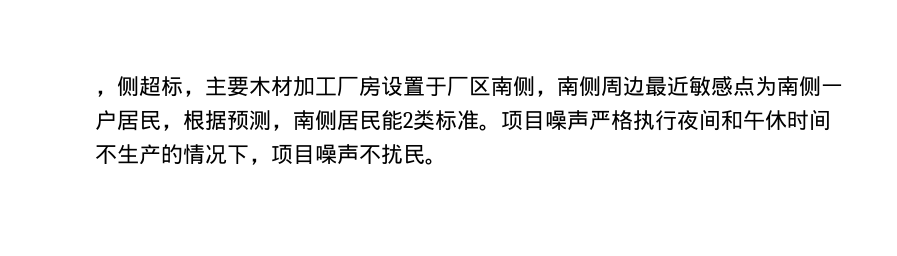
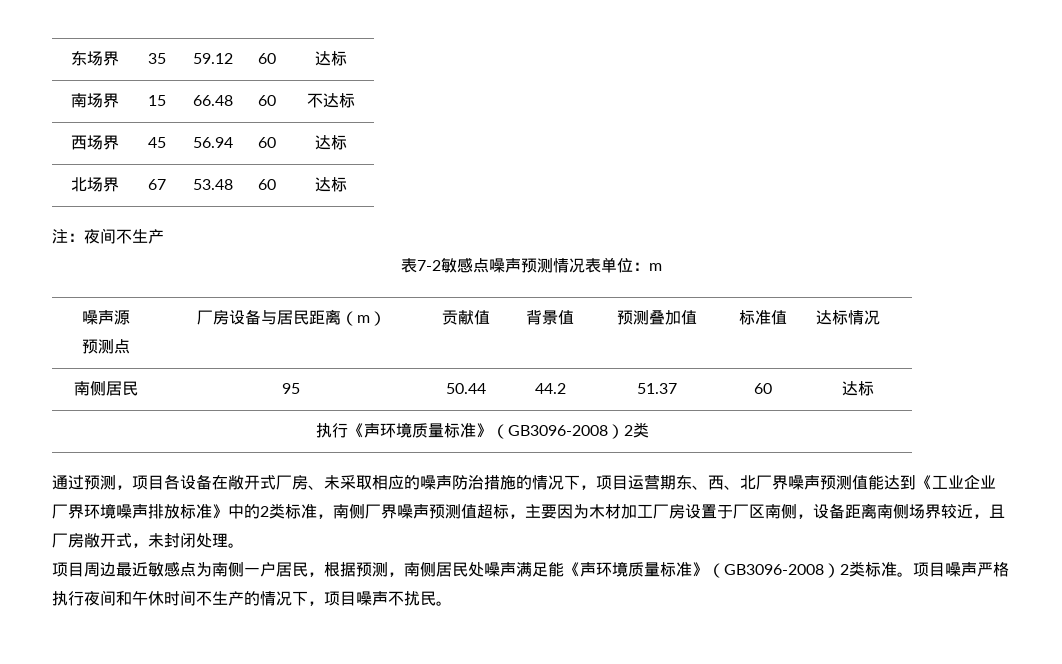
[95,76,139,97] ，侧 -> [70,51,119,66] [148,53,167,64] [193,53,233,64] [258,53,276,64] [315,51,347,66] [70,93,119,108] [148,95,167,106] [193,95,233,106] [258,95,276,106] [307,93,355,108] [70,135,119,150] [148,137,167,148] [193,137,233,148] [258,137,276,148] [315,135,347,150] [70,177,119,192] [148,179,167,190] [193,179,233,190] [258,179,276,190] [315,177,347,192] [52,228,164,244] [400,257,662,273] [81,310,130,325] [81,339,130,354] [196,309,386,326] [441,310,490,325] [526,310,574,325] [616,310,697,325] [738,310,787,325] [816,310,881,325] [73,381,138,396] [282,383,300,394] [445,383,486,394] [534,383,566,394] [636,383,677,394] [753,383,772,394] [842,381,874,396] [315,422,649,439] [52,474,996,490] [52,503,477,519] 东场界 | 35 | 59.12 | 60 | 达标 // 南场界 | 15 | 66.48 | 60 | 不达标 // 西场界 | 45 | 56.94 | 60 | 达标 // 北场界 | 67 | 53.48 | 60 | 达标 // 注：夜间不生产 // 表7-2敏感点噪声预测情况表单位：m // 噪声源 // 预测点 | 厂房设备与居民距离（m） | 贡献值 | 背景值 | 预测叠加值 | 标准值 | 达标情况 // 南侧居民 | 95 | 50.44 | 44.2 | 51.37 | 60 | 达标 // 执行《声环境质量标准》（GB3096-2008）2类 // 通过预测，项目各设备在敞开式厂房、未采取相应的噪声防治措施的情况下，项目运营期东、西、北厂界噪声预测值能达到《工业企业厂界环境噪声排放标准》中的2类标准，南侧厂界噪声预测值
(249, 86) none -> [557,504,589,519] 因为
[557,76,601,96] 南侧 -> [813,503,1005,519] [52,532,244,548] [52,562,84,577] 设备距离南侧场界较近，且厂房敞开式，未封闭处理。 // 项目
[381,110,403,130] 能 -> [468,561,840,578] 处噪声满足能《声环境质量标准》（GB3096-2008）

